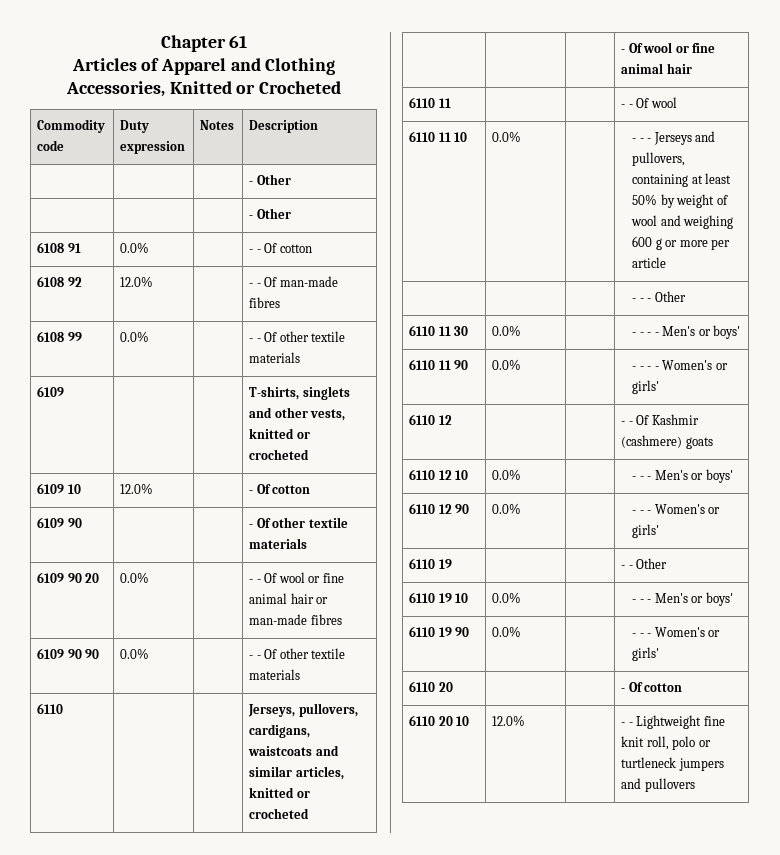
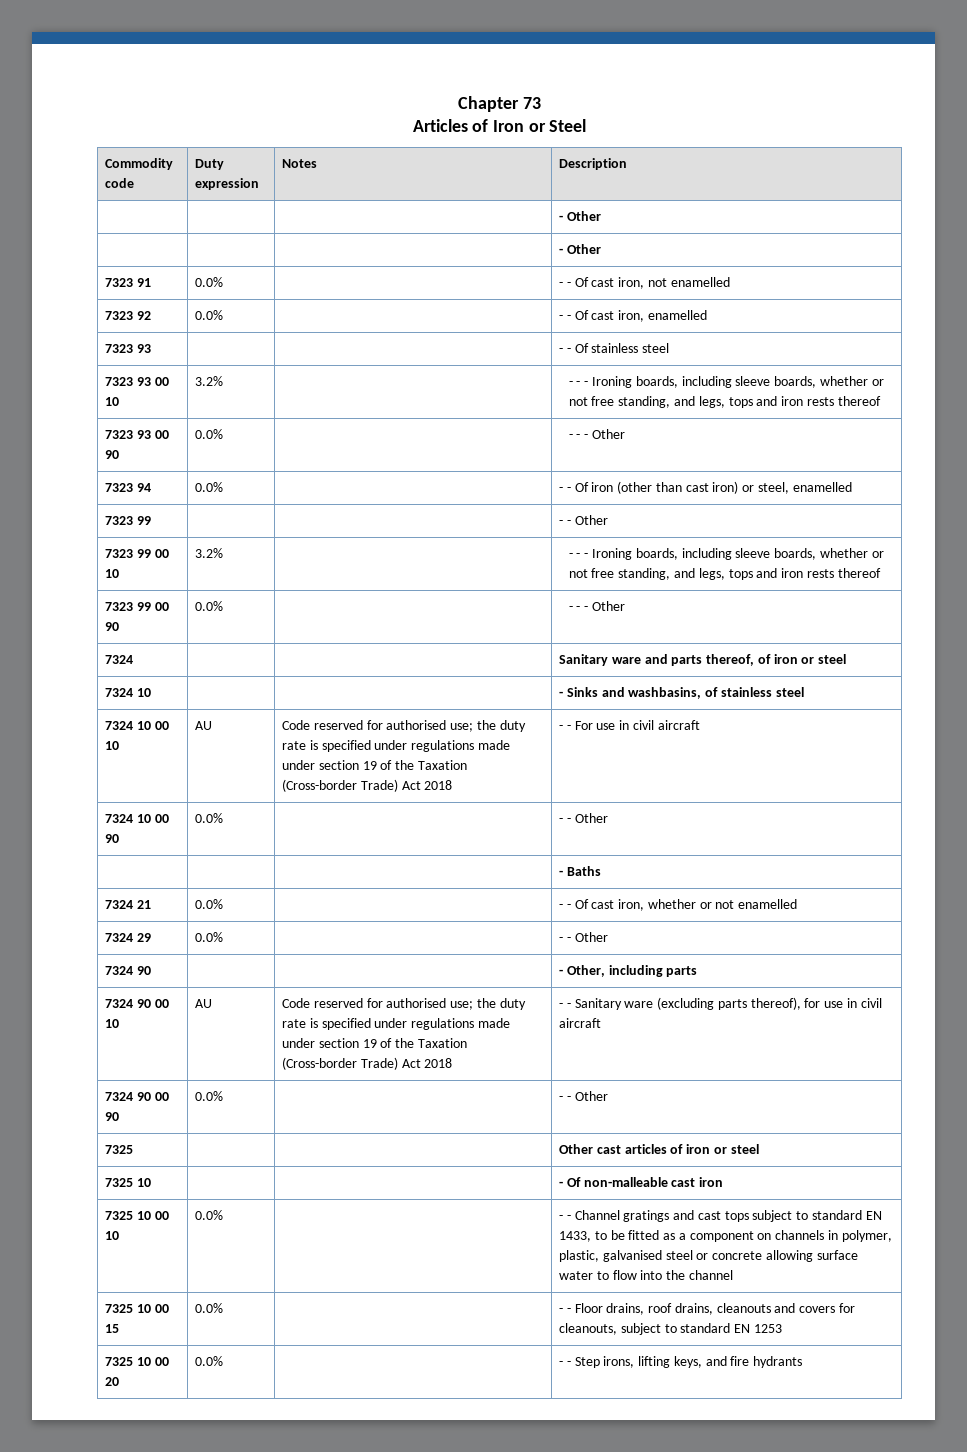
[229,35,248,48] 61 -> [522,97,541,109] 73
[161,58,336,75] [65,81,342,97] Apparel and Clothing Accessories, Knitted or Crocheted -> [493,119,587,132] Iron or Steel
[37,242,65,253] 6108 -> [104,278,133,287] 7323
[279,244,312,253] [37,276,82,287] [120,276,154,287] [249,276,338,287] [249,297,281,308] [37,331,82,342] [120,331,150,342] [249,331,346,342] [249,352,301,363] [37,386,65,397] [249,386,350,400] [249,407,346,421] [249,428,310,439] [249,449,310,460] [37,483,81,494] [120,483,154,494] [249,484,311,494] [37,517,82,528] [249,517,348,528] [249,538,308,549] [37,572,100,583] [120,572,150,583] [249,572,344,583] [249,593,329,604] [249,614,342,625] [37,648,100,659] [120,648,150,659] [249,648,346,659] [249,669,301,680] [37,703,64,714] [248,703,358,717] [249,724,311,738] [248,745,339,756] [249,766,344,780] [249,787,310,798] [249,808,310,819] [621,42,716,53] [621,63,692,74] [409,97,451,108] [621,97,677,108] [409,131,468,142] [492,131,522,142] [632,131,716,145] [632,152,686,166] [632,173,732,187] [632,194,728,208] [631,215,734,229] [632,236,731,250] [632,257,667,268] [632,291,686,302] [409,325,469,336] [492,325,522,336] [632,325,741,339] [409,359,469,370] [492,359,522,370] [632,360,728,370] [632,380,660,394] [409,414,452,425] [621,414,699,425] [621,435,713,449] [409,469,469,480] [492,469,522,480] [632,469,733,483] [409,503,470,514] [492,503,522,514] [632,504,721,514] [632,524,660,538] [409,558,452,569] [621,558,668,569] [409,592,469,603] [492,592,522,603] [632,592,733,606] [409,626,470,637] [492,626,522,637] [632,627,721,637] [632,647,660,661] [409,681,453,692] [621,682,683,692] [409,715,470,726] [492,715,526,726] [621,715,725,729] [621,736,711,750] [621,757,724,771] [621,778,695,792] cotton // 6108 92 | 12.0% | | - - Of man-made fibres // 6108 99 | 0.0% | | - - Of other textile materials // 6109 | | | T-shirts, singlets and other vests, knitted or crocheted // 6109 10 | 12.0% | | - Of cotton // 6109 90 | | | - Of other textile materials // 6109 90 20 | 0.0% | | - - Of wool or fine animal hair or man-made fibres // 6109 90 90 | 0.0% | | - - Of other textile materials // 6110 | | | Jerseys, pullovers, cardigans, waistcoats and similar articles, knitted or crocheted // | | | - Of wool or fine animal hair // 6110 11 | | | - - Of wool // 6110 11 10 | 0.0% | | - - - Jerseys and pullovers, containing at least 50% by weight of wool and weighing 600 g or more per article // | | | - - - Other // 6110 11 30 | 0.0% | | - - - - Men's or boys' // 6110 11 90 | 0.0% | | - - - - Women's or girls' // 6110 12 | | | - - Of Kashmir (cashmere) goats // 6110 12 10 | 0.0% | | - - - Men's or boys' // 6110 12 90 | 0.0% | | - - - Women's or girls' // 6110 19 | | | - - Other // 6110 19 10 | 0.0% | | - - - Men's or boys' // 6110 19 90 | 0.0% | | - - - Women's or girls' // 6110 20 | | | - Of cotton // 6110 20 10 | 12.0% | | - - Lightweight fine knit roll, polo or turtleneck jumpers and pullovers -> [591,277,730,289] [104,311,151,320] [194,310,223,320] [558,310,707,322] [104,344,151,353] [558,343,670,353] [104,377,169,386] [104,397,119,406] [194,376,223,386] [568,376,884,388] [568,396,881,408] [104,430,169,439] [104,450,119,459] [194,429,223,439] [568,429,626,439] [104,483,151,492] [194,482,223,492] [558,481,852,494] [104,516,151,525] [558,515,608,525] [104,549,169,558] [104,569,119,578] [194,548,223,558] [568,548,884,560] [568,568,881,580] [104,602,169,611] [104,622,119,631] [194,601,223,611] [568,601,626,611] [104,655,133,664] [558,654,847,666] [104,688,151,697] [558,687,804,699] [104,721,169,730] [104,741,119,750] [194,721,212,730] [281,720,526,732] [281,740,510,752] [281,760,467,770] [281,779,453,792] [558,720,700,730] [104,814,169,823] [104,834,119,843] [194,813,223,823] [558,813,608,823] [558,866,601,876] [104,900,151,909] [194,899,223,909] [558,899,798,911] [104,933,151,942] [194,932,223,942] [558,932,608,942] [104,966,151,975] [558,965,698,977] [104,999,169,1008] [104,1019,119,1028] [194,999,212,1008] [281,998,526,1010] [281,1018,510,1030] [281,1038,467,1048] [281,1057,453,1070] [558,997,882,1010] [558,1018,601,1028] [104,1092,169,1101] [104,1112,119,1121] [194,1091,223,1101] [558,1091,608,1101] [104,1145,133,1154] [558,1144,759,1154] [104,1178,151,1187] [558,1177,724,1187] [104,1211,169,1220] [104,1231,119,1240] [194,1210,223,1220] [558,1210,882,1222] [558,1230,892,1242] [558,1250,858,1262] [558,1270,733,1280] [104,1304,169,1313] [104,1324,119,1333] [194,1303,223,1313] [558,1303,855,1315] [558,1323,782,1335] [104,1357,169,1366] [104,1377,119,1386] [194,1356,223,1366] [558,1356,803,1368] cast iron, not enamelled // 7323 92 | 0.0% | | - - Of cast iron, enamelled // 7323 93 | | | - - Of stainless steel // 7323 93 00 10 | 3.2% | | - - - Ironing boards, including sleeve boards, whether or not free standing, and legs, tops and iron rests thereof // 7323 93 00 90 | 0.0% | | - - - Other // 7323 94 | 0.0% | | - - Of iron (other than cast iron) or steel, enamelled // 7323 99 | | | - - Other // 7323 99 00 10 | 3.2% | | - - - Ironing boards, including sleeve boards, whether or not free standing, and legs, tops and iron rests thereof // 7323 99 00 90 | 0.0% | | - - - Other // 7324 | | | Sanitary ware and parts thereof, of iron or steel // 7324 10 | | | - Sinks and washbasins, of stainless steel // 7324 10 00 10 | AU | Code reserved for authorised use; the duty rate is specified under regulations made under section 19 of the Taxation (Cross-border Trade) Act 2018 | - - For use in civil aircraft // 7324 10 00 90 | 0.0% | | - - Other // | | | - Baths // 7324 21 | 0.0% | | - - Of cast iron, whether or not enamelled // 7324 29 | 0.0% | | - - Other // 7324 90 | | | - Other, including parts // 7324 90 00 10 | AU | Code reserved for authorised use; the duty rate is specified under regulations made under section 19 of the Taxation (Cross-border Trade) Act 2018 | - - Sanitary ware (excluding parts thereof), for use in civil aircraft // 7324 90 00 90 | 0.0% | | - - Other // 7325 | | | Other cast articles of iron or steel // 7325 10 | | | - Of non-malleable cast iron // 7325 10 00 10 | 0.0% | | - - Channel gratings and cast tops subject to standard EN 1433, to be fitted as a component on channels in polymer, plastic, galvanised steel or concrete allowing surface water to flow into the channel // 7325 10 00 15 | 0.0% | | - - Floor drains, roof drains, cleanouts and covers for cleanouts, subject to standard EN 1253 // 7325 10 00 20 | 0.0% | | - - Step irons, lifting keys, and fire hydrants

